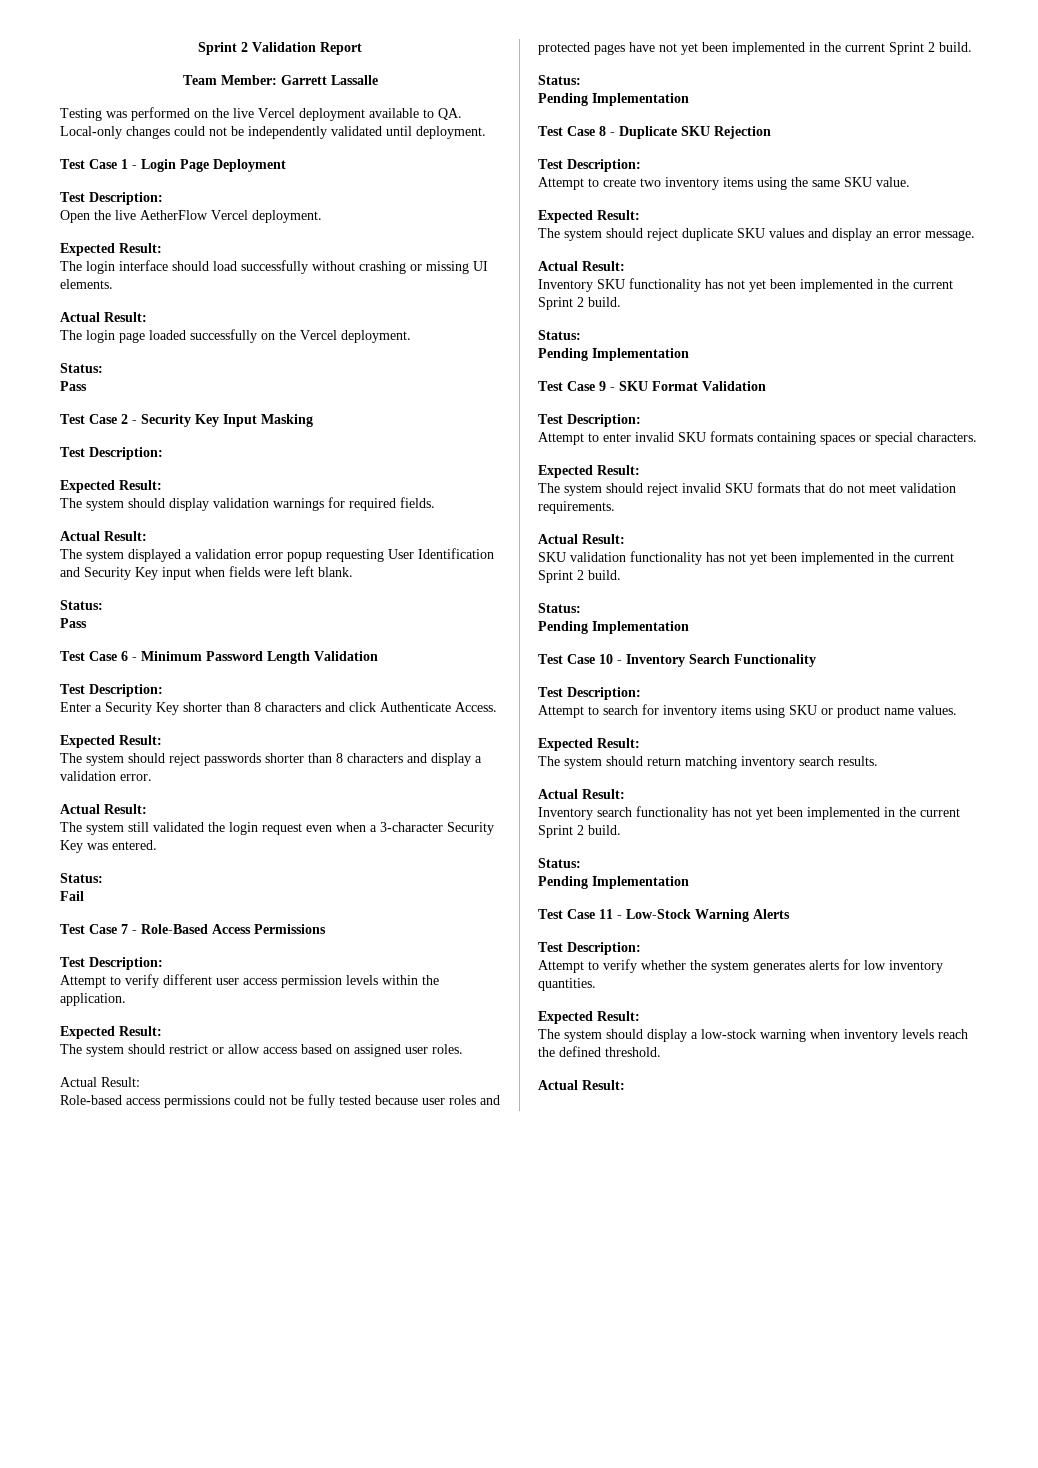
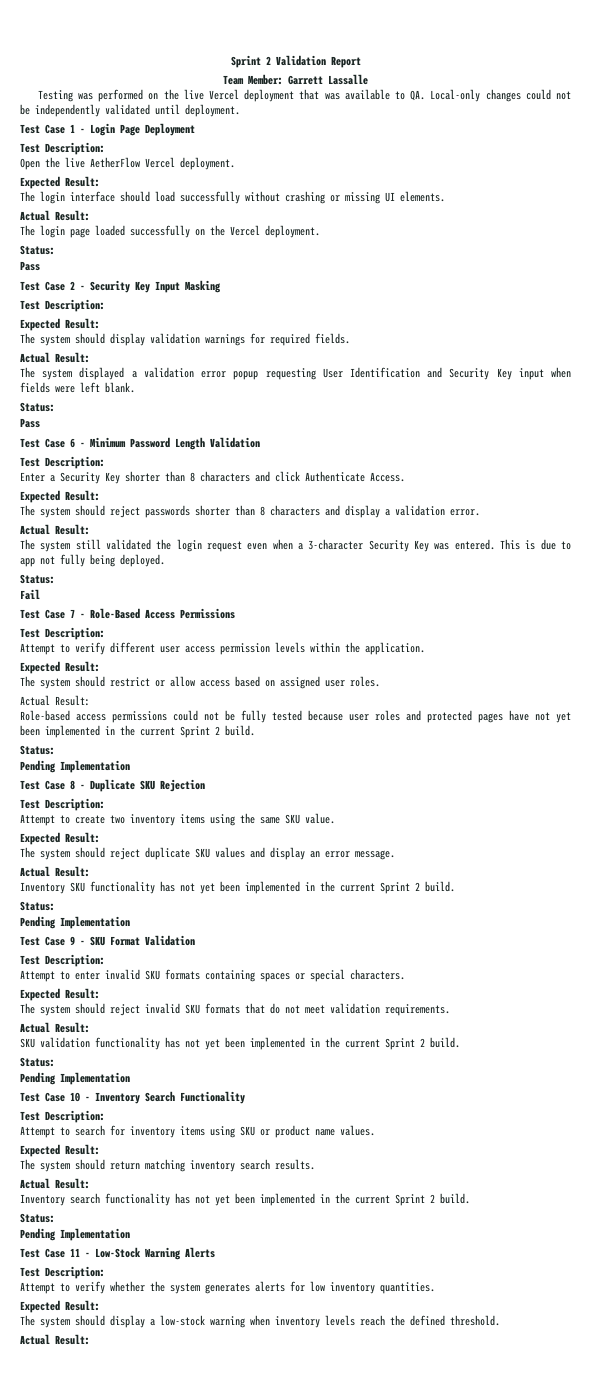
(365, 114) none -> [299,89,340,100] that was
(157, 845) none -> [499,539,571,550] [20,554,165,567] This is due to app not fully being deployed.

